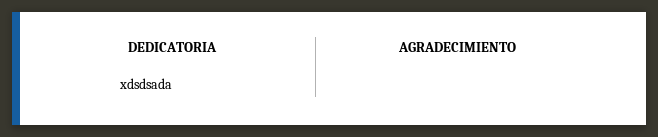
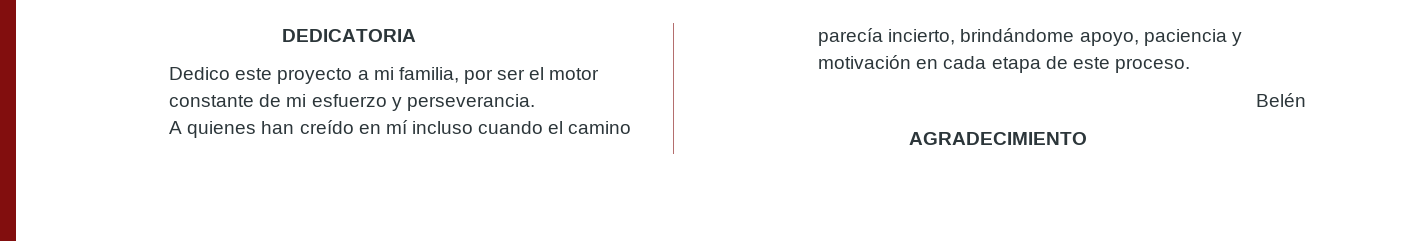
[118,78,172,89] xdsdsada -> [169,67,600,84] [169,94,535,111] [169,120,632,138] [818,28,1242,46] [818,55,1190,73] [1256,93,1306,107] Dedico este proyecto a mi familia, por ser el motor constante de mi esfuerzo y perseverancia. // A quienes han creído en mí incluso cuando el camino parecía incierto, brindándome apoyo, paciencia y motivación en cada etapa de este proceso. // Belén

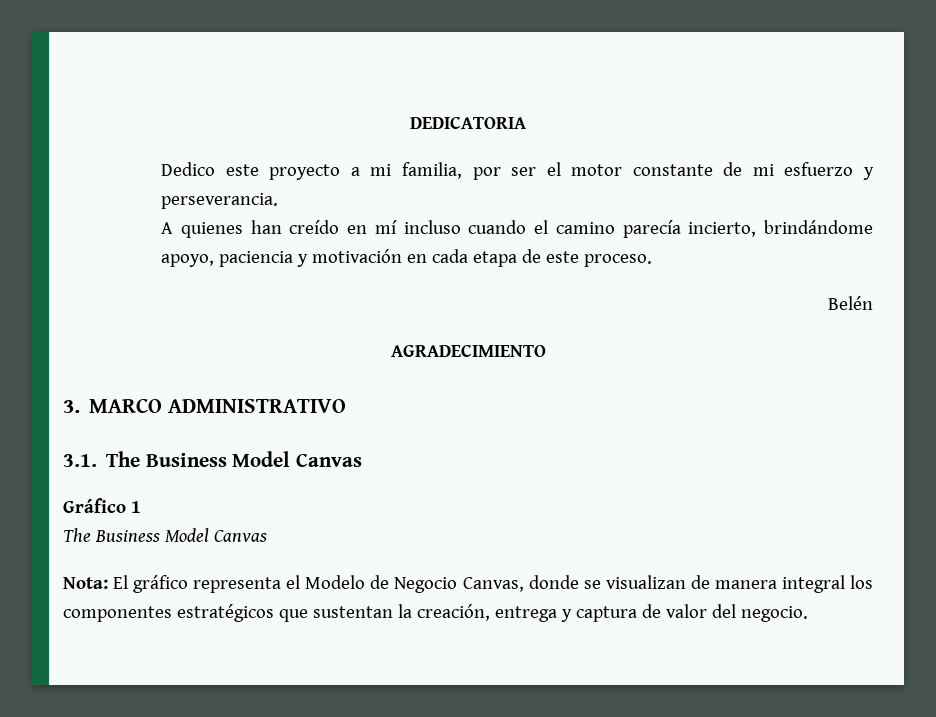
(1087, 138) none -> [63,398,347,413] [63,451,362,467] [63,498,141,513] [63,528,267,542] [63,575,873,593] [63,604,808,622] // 3. MARCO ADMINISTRATIVO // 3.1. The Business Model Canvas // Gráfico 1 // The Business Model Canvas // Nota: El gráfico representa el Modelo de Negocio Canvas, donde se visualizan de manera integral los componentes estratégicos que sustentan la creación, entrega y captura de valor del negocio.

